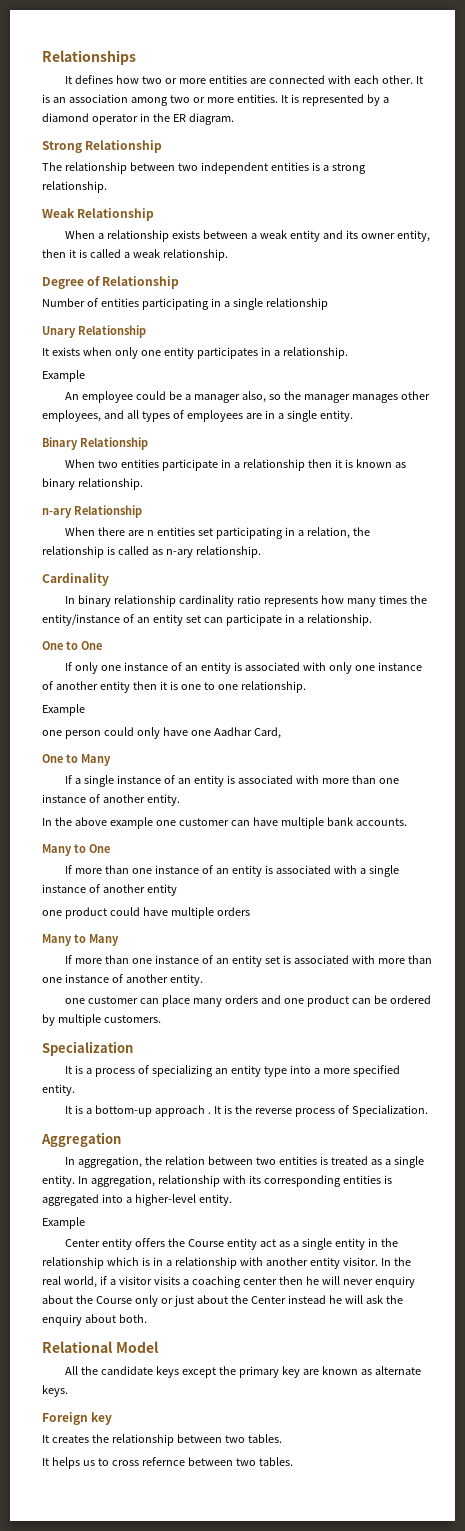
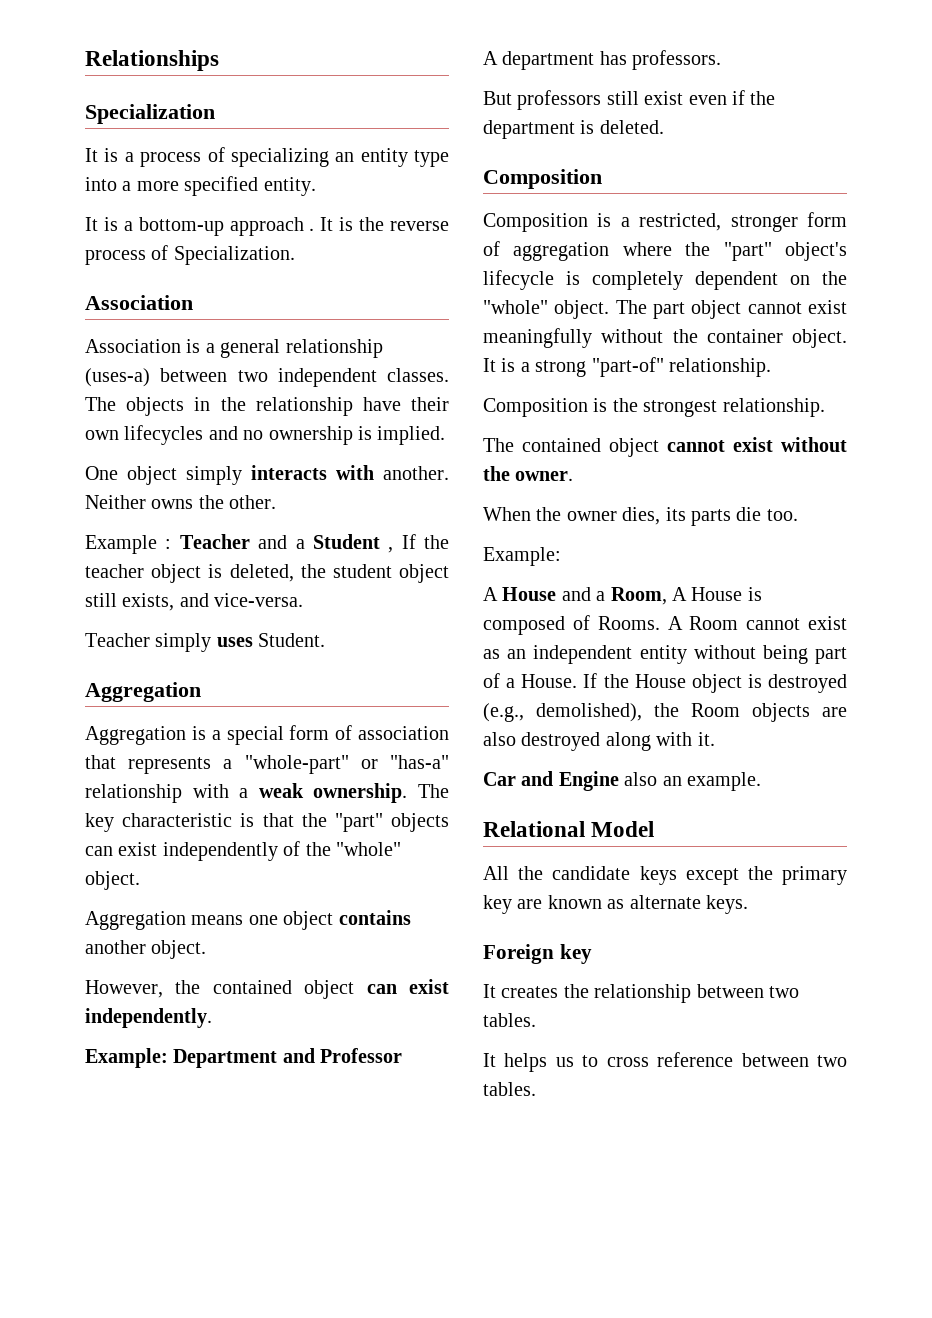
[65,75,423,84] [42,94,389,106] [42,113,234,125] [42,140,163,153] [42,162,366,174] [42,181,107,193] [42,208,155,221] [65,230,430,242] [42,249,228,261] [42,276,180,289] [42,298,328,310] [42,325,146,338] [42,347,348,359] [42,370,85,382] [65,391,430,403] [42,410,353,422] [42,437,148,450] [65,459,406,471] [42,478,143,490] [42,505,142,518] [65,527,370,539] [42,546,261,558] [42,573,109,586] [65,595,427,607] [42,614,372,626] [42,641,102,650] [65,662,422,674] [42,681,306,693] [42,704,85,716] [42,727,281,739] [42,754,111,766] [65,775,399,787] [42,794,180,806] [42,817,407,829] [42,844,110,856] [65,865,399,877] [42,884,177,896] [42,907,250,919] [42,934,119,946] [65,955,432,967] [42,974,203,986] [65,995,431,1007] [42,1014,161,1026] // It defines how two or more entities are connected with each other. It is an association among two or more entities. It is represented by a diamond operator in the ER diagram. // Strong Relationship // The relationship between two independent entities is a strong relationship. // Weak Relationship // When a relationship exists between a weak entity and its owner entity, then it is called a weak relationship. // Degree of Relationship // Number of entities participating in a single relationship // Unary Relationship // It exists when only one entity participates in a relationship. // Example // An employee could be a manager also, so the manager manages other employees, and all types of employees are in a single entity. // Binary Relationship // When two entities participate in a relationship then it is known as binary relationship. // n-ary Relationship // When there are n entities set participating in a relation, the relationship is called as n-ary relationship. // Cardinality // In binary relationship cardinality ratio represents how many times the entity/instance of an entity set can participate in a relationship. // One to One // If only one instance of an entity is associated with only one instance of another entity then it is one to one relationship. // Example // one person could only have one Aadhar Card, // One to Many // If a single instance of an entity is associated with more than one instance of another entity. // In the above example one customer can have multiple bank accounts. // Many to One // If more than one instance of an entity is associated with a single instance of another entity // one product could have multiple orders // Many to Many // If more than one instance of an entity set is associated with more than one instance of another entity. // one customer can place many orders and one product can be ordered by multiple customers. -> (219, 60) none
[41,1132,121,1147] [65,1156,424,1168] [42,1175,392,1187] [42,1194,232,1206] [42,1217,85,1229] [65,1238,398,1250] [42,1257,411,1269] [42,1276,415,1288] [42,1295,403,1307] [42,1314,147,1326] Aggregation // In aggregation, the relation between two entities is treated as a single entity. In aggregation, relationship with its corresponding entities is aggregated into a higher-level entity. // Example // Center entity offers the Course entity act as a single entity in the relationship which is in a relationship with another entity visitor. In the real world, if a visitor visits a coaching center then he will never enquiry about the Course only or just about the Center instead he will ask the enquiry about both. -> [85,295,193,310] [85,339,383,358] [85,368,449,387] [85,397,450,416] [85,425,446,445] [85,465,449,485] [85,495,277,509] [85,534,449,554] [85,564,449,583] [85,593,304,611] [85,633,326,652] [85,682,201,702] [85,725,450,745] [85,755,449,774] [85,783,449,803] [85,813,450,832] [85,841,401,861] [85,871,140,890] [85,910,411,930] [85,940,207,959] [85,979,449,999] [85,1008,212,1028] [85,1048,403,1068] [483,50,722,70] [483,90,776,110] [483,120,664,139] [483,169,602,189] [483,212,847,232] [483,241,847,261] [483,270,847,290] [483,300,847,319] [483,328,847,348] [483,357,771,377] [483,398,825,417] [483,437,847,457] [483,466,574,481] [483,507,798,526] [483,547,561,566] [483,587,762,605] [483,615,847,635] [483,645,847,664] [483,673,847,693] [483,703,847,722] [483,732,715,751] [483,771,761,791] Association // Association is a general relationship (uses-a) between two independent classes. The objects in the relationship have their own lifecycles and no ownership is implied. // One object simply interacts with another. Neither owns the other. // Example : Teacher and a Student , If the teacher object is deleted, the student object still exists, and vice-versa. // Teacher simply uses Student. // Aggregation // Aggregation is a special form of association that represents a "whole-part" or "has-a" relationship with a weak ownership. The key characteristic is that the "part" objects can exist independently of the "whole" object. // Aggregation means one object contains another object. // However, the contained object can exist independently. // Example: Department and Professor // A department has professors. // But professors still exist even if the department is deleted. // Composition // Composition is a restricted, stronger form of aggregation where the "part" object's lifecycle is completely dependent on the "whole" object. The part object cannot exist meaningfully without the container object. It is a strong "part-of" relationship. // Composition is the strongest relationship. // The contained object cannot exist without the owner. // When the owner dies, its parts die too. // Example: // A House and a Room, A House is composed of Rooms. A Room cannot exist as an independent entity without being part of a House. If the House object is destroyed (e.g., demolished), the Room objects are also destroyed along with it. // Car and Engine also an example.
[141,1457,185,1466] refernce -> [657,1052,734,1067] reference

